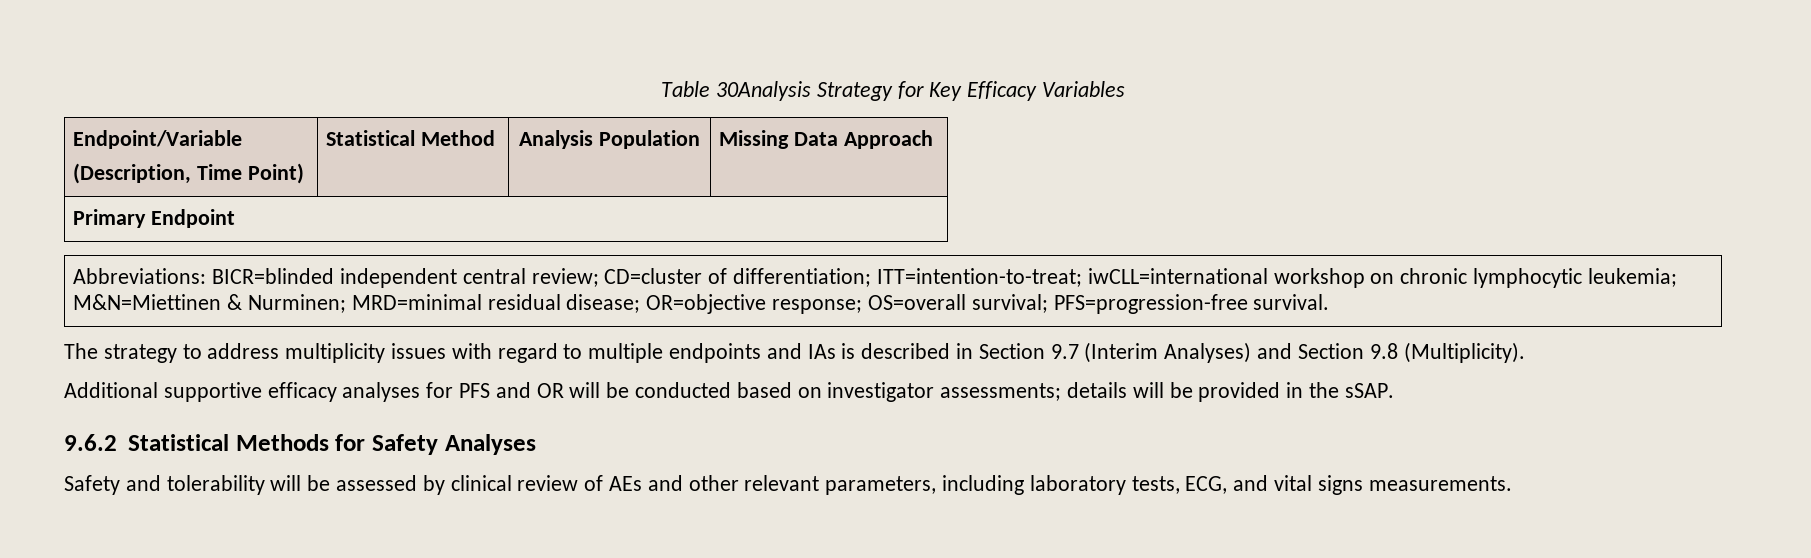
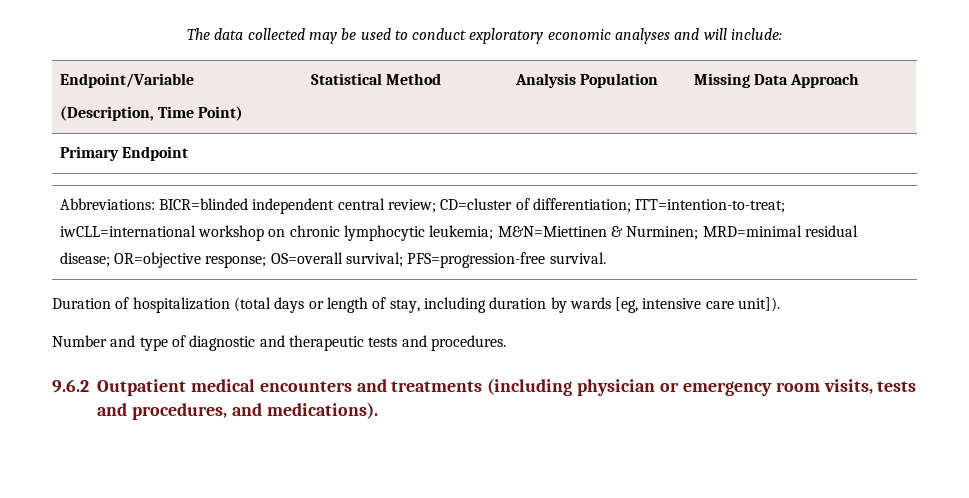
[661,81,1125,101] Table 30Analysis Strategy for Key Efficacy Variables -> [186,28,783,44] The data collected may be used to conduct exploratory economic analyses and will include:
[64,342,1525,363] [64,382,1394,402] [64,434,536,455] [64,475,1512,495] The strategy to address multiplicity issues with regard to multiple endpoints and IAs is described in Section 9.7 (Interim Analyses) and Section 9.8 (Multiplicity). // Additional supportive efficacy analyses for PFS and OR will be conducted based on investigator assessments; details will be provided in the sSAP. // 9.6.2 Statistical Methods for Safety Analyses // Safety and tolerability will be assessed by clinical review of AEs and other relevant parameters, including laboratory tests, ECG, and vital signs measurements. -> [52,297,781,313] [52,335,506,351] [52,378,917,396] [97,402,378,420] Duration of hospitalization (total days or length of stay, including duration by wards [eg, intensive care unit]). // Number and type of diagnostic and therapeutic tests and procedures. // 9.6.2 Outpatient medical encounters and treatments (including physician or emergency room visits, tests and procedures, and medications).

